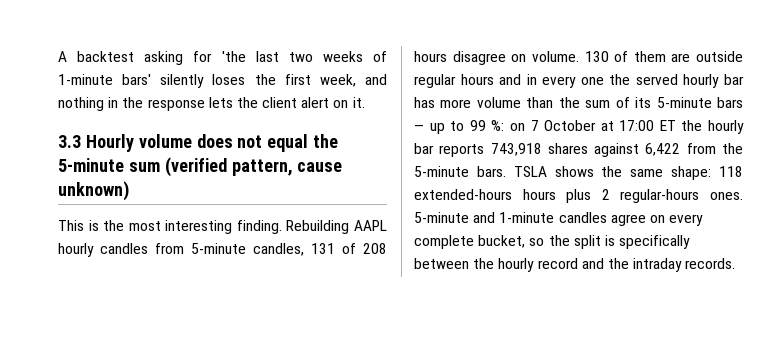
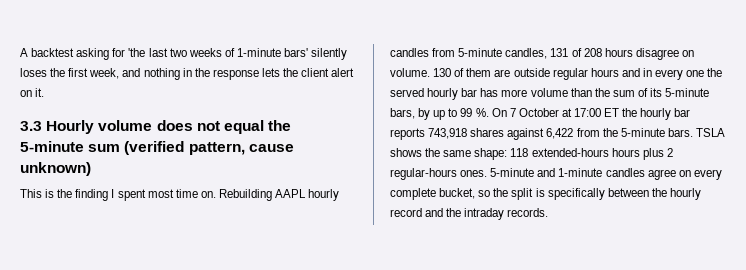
[128,220,282,234] most interesting finding. -> [75,189,216,201] finding I spent most time on.
[717,97,743,108] [414,125,424,131] bars — -> [390,108,431,120] bars, by
[491,120,525,131] %: on -> [475,108,507,117] %. On

